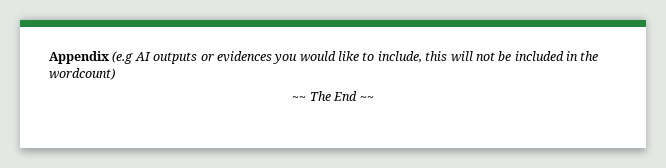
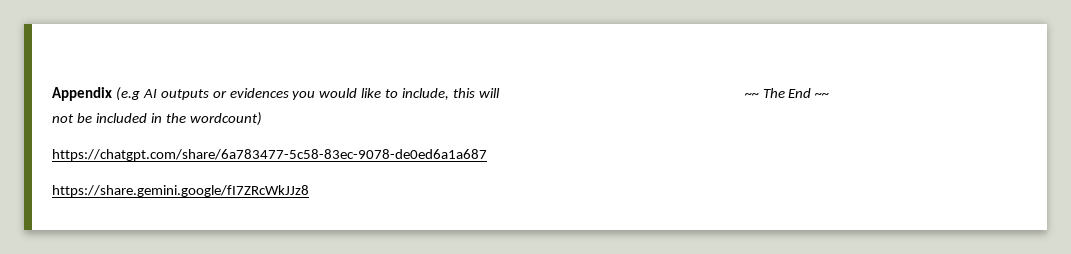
(115, 74) none -> [52,149,487,161] [52,185,309,197] // https://chatgpt.com/share/6a783477-5c58-83ec-9078-de0ed6a1a687 // https://share.gemini.google/fI7ZRcWkJJz8

